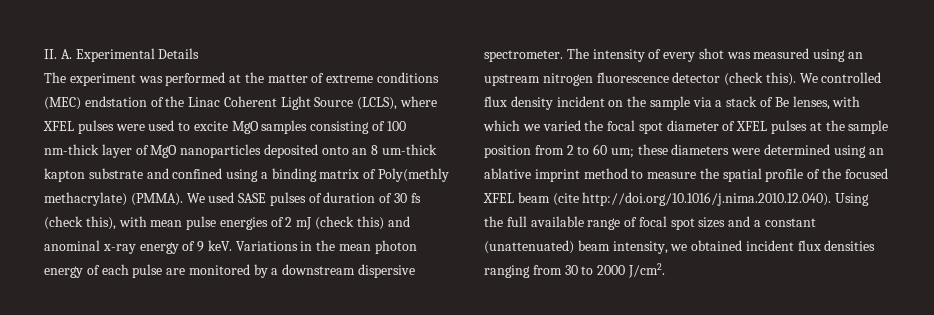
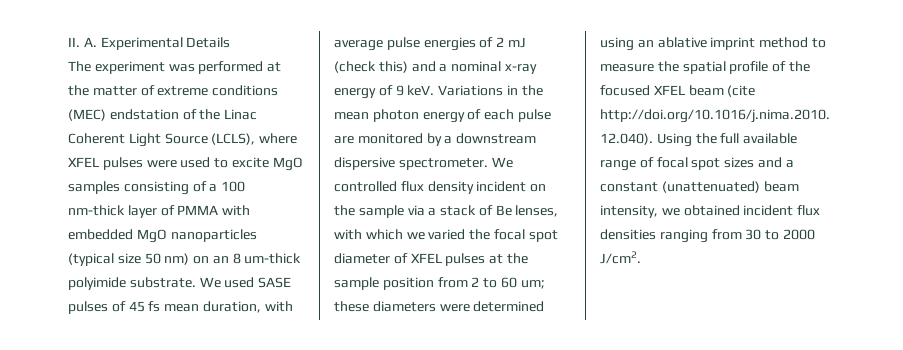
(386, 126) none -> [209,184,218,192] a
[150,144,438,158] [44,168,450,182] [44,192,183,206] MgO nanoparticles deposited onto an 8 um-thick kapton substrate and confined using a binding matrix of Poly(methly methacrylate) (PMMA). -> [177,205,251,216] [68,229,257,243] [68,253,302,266] [68,277,196,290] PMMA with embedded MgO nanoparticles (typical size 50 nm) on an 8 um-thick polyimide substrate.
[323,192,421,203] [44,216,183,230] duration of 30 fs (check this), with mean -> [128,301,293,313] [334,40,383,51] 45 fs mean duration, with average
[44,240,100,251] anominal -> [439,61,502,72] a nominal
[566,48,864,62] [484,72,796,86] The intensity of every shot was measured using an upstream nitrogen fluorescence detector (check this). -> (488, 164) none

